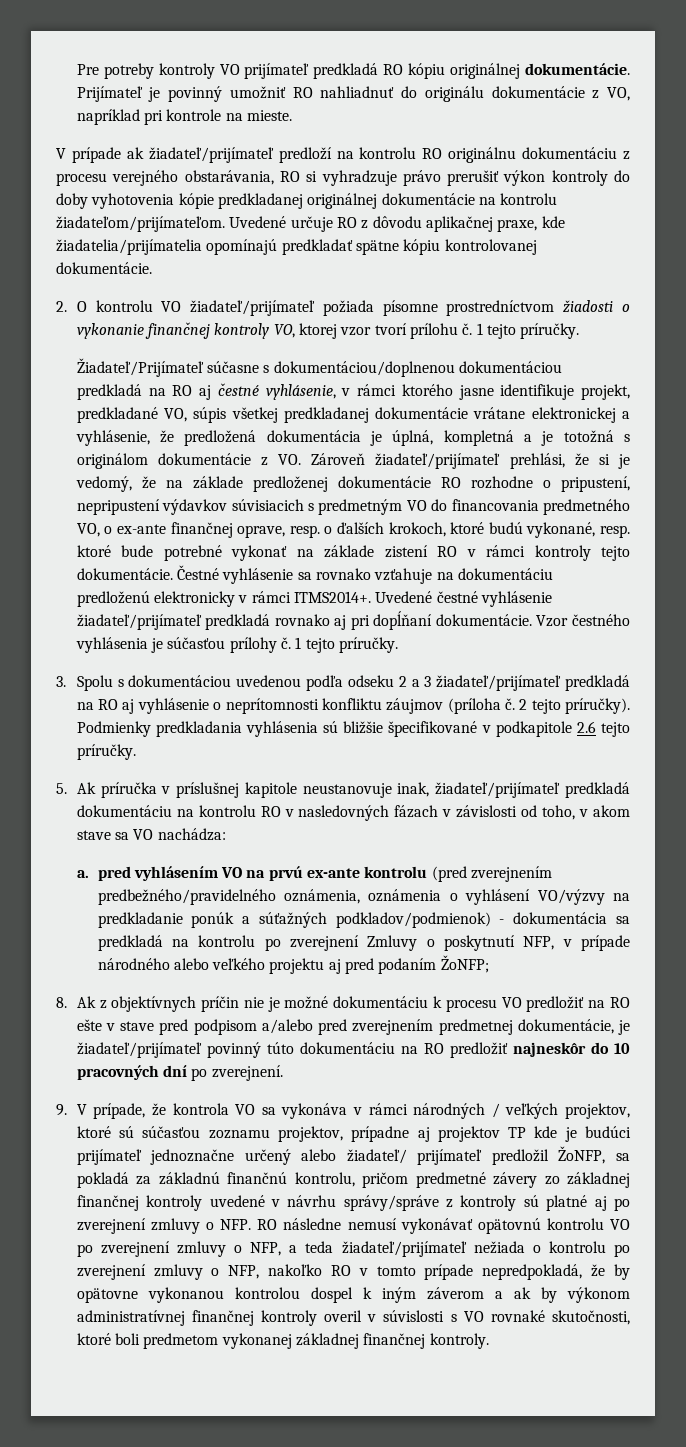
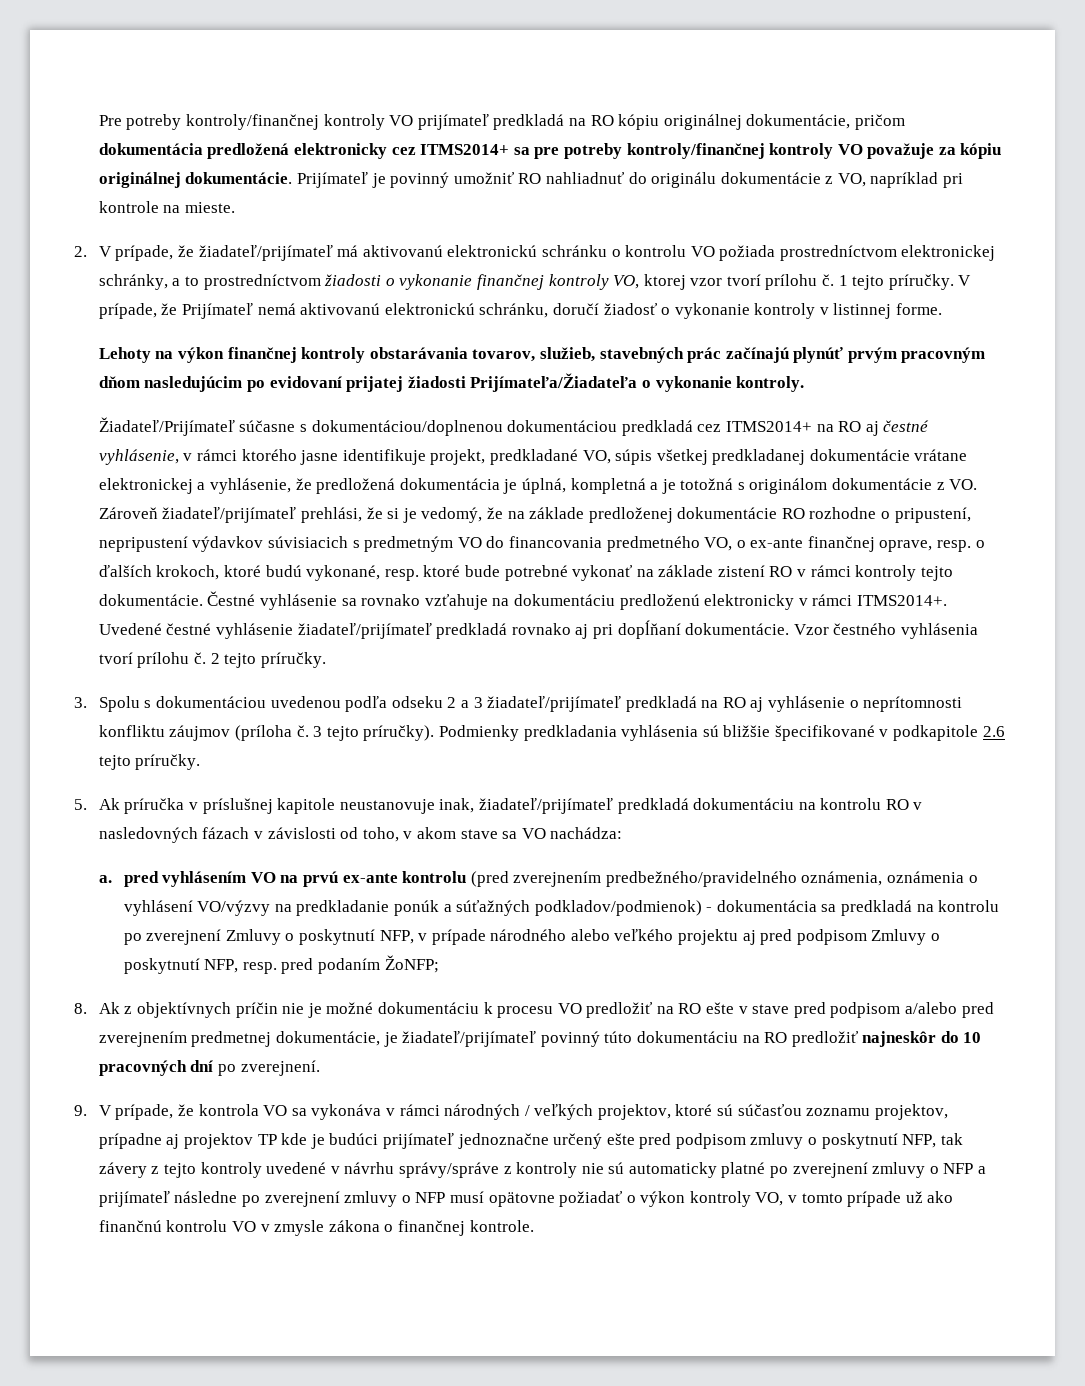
(154, 71) none -> [185,114,319,130] kontroly/finančnej
(379, 71) none -> [568,118,586,126] na
(521, 71) none -> [746,114,905,130] [98,143,1002,159] [98,172,181,188] dokumentácie, pričom dokumentácia predložená elektronicky cez ITMS2014+ sa pre potreby kontroly/finančnej kontroly VO považuje za kópiu originálnej
[56,147,631,163] [56,170,630,186] [56,193,558,209] [56,216,565,232] [56,239,537,255] [56,262,152,274] [56,300,438,316] V prípade ak žiadateľ/prijímateľ predloží na kontrolu RO originálnu dokumentáciu z procesu verejného obstarávania, RO si vyhradzuje právo prerušiť výkon kontroly do doby vyhotovenia kópie predkladanej originálnej dokumentácie na kontrolu žiadateľom/prijímateľom. Uvedené určuje RO z dôvodu aplikačnej praxe, kde žiadatelia/prijímatelia opomínajú predkladať spätne kópiu kontrolovanej dokumentácie. // 2. O kontrolu VO žiadateľ/prijímateľ požiada písomne -> [74,245,996,261] [98,274,199,290] 2. V prípade, že žiadateľ/prijímateľ má aktivovanú elektronickú schránku o kontrolu VO požiada prostredníctvom elektronickej schránky, a to
(580, 331) none -> [958,275,972,286] [98,303,943,319] [98,347,986,363] [98,373,805,392] V prípade, že Prijímateľ nemá aktivovanú elektronickú schránku, doručí žiadosť o vykonanie kontroly v listinnej forme. // Lehoty na výkon finančnej kontroly obstarávania tovarov, služieb, stavebných prác začínajú plynúť prvým pracovným dňom nasledujúcim po evidovaní prijatej žiadosti Prijímateľa/Žiadateľa o vykonanie kontroly.
(142, 392) none -> [697,421,812,432] cez ITMS2014+
[151,637,302,653] je súčasťou prílohy č. 1 -> [98,652,220,668] tvorí prílohu č. 2
[519,699,528,710] 2 -> [313,726,323,737] 3
(375, 966) none -> [796,929,940,945] [123,958,314,974] podpisom Zmluvy o poskytnutí NFP, resp. pred
[301,1146,631,1165] [76,1172,630,1188] [76,1195,139,1211] alebo žiadateľ/ prijímateľ predložil ŽoNFP, sa pokladá za základnú finančnú kontrolu, pričom predmetné závery zo základnej finančnej -> [606,1133,963,1149] [98,1162,196,1178] ešte pred podpisom zmluvy o poskytnutí NFP, tak závery z tejto
[523,1195,630,1211] [76,1218,630,1234] [76,1241,630,1257] [76,1264,630,1280] [76,1287,631,1303] [76,1310,631,1326] [76,1333,489,1349] sú platné aj po zverejnení zmluvy o NFP. RO následne nemusí vykonávať opätovnú kontrolu VO po zverejnení zmluvy o NFP, a teda žiadateľ/prijímateľ nežiada o kontrolu po zverejnení zmluvy o NFP, nakoľko RO v tomto prípade nepredpokladá, že by opätovne vykonanou kontrolou dospel k iným záverom a ak by výkonom administratívnej finančnej kontroly overil v súvislosti s VO rovnaké skutočnosti, ktoré boli predmetom vykonanej základnej finančnej kontroly. -> [581,1162,986,1178] [98,1191,954,1207] [98,1220,534,1236] nie sú automaticky platné po zverejnení zmluvy o NFP a prijímateľ následne po zverejnení zmluvy o NFP musí opätovne požiadať o výkon kontroly VO, v tomto prípade už ako finančnú kontrolu VO v zmysle zákona o finančnej kontrole.

